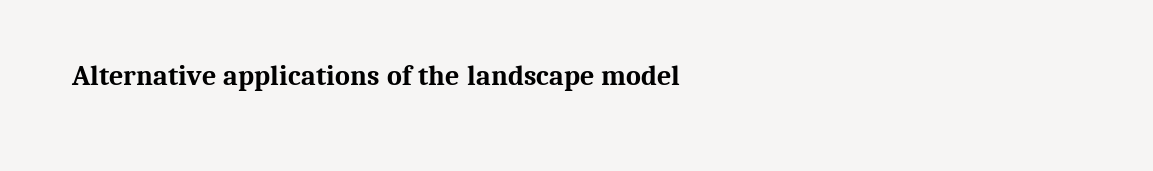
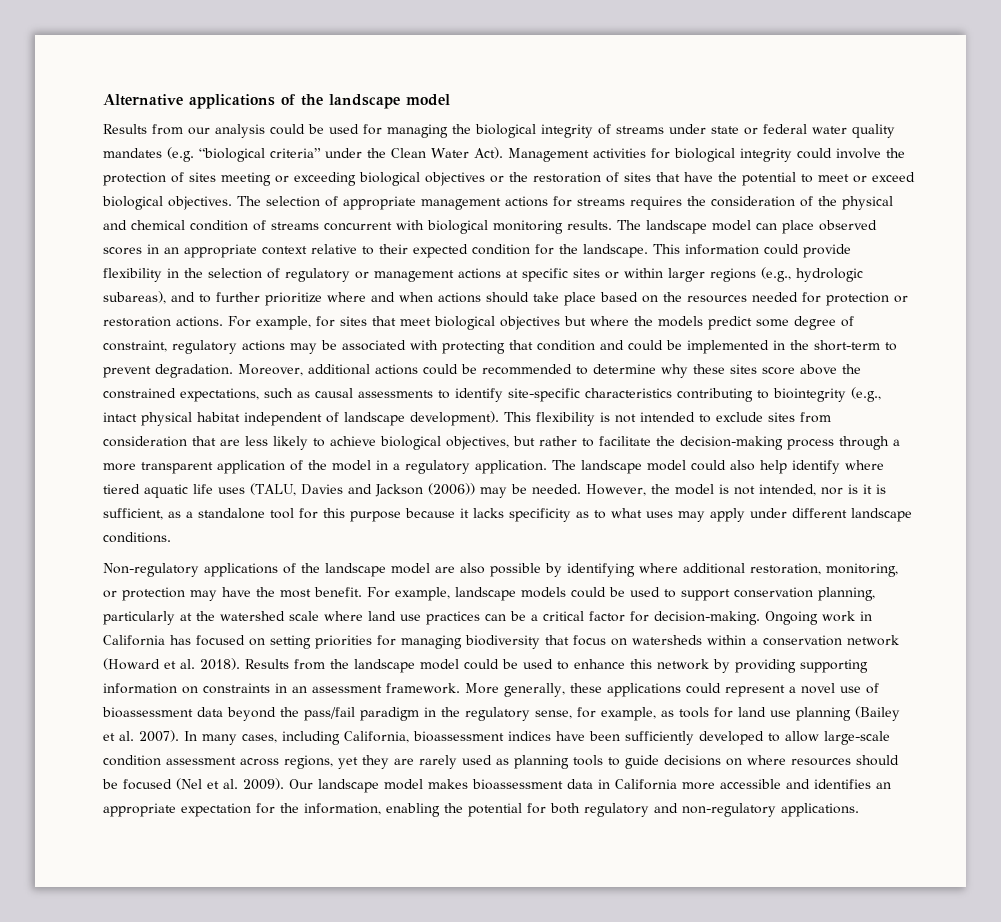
(681, 75) none -> [103,124,895,138] [103,147,905,162] [103,172,915,186] [102,196,893,210] [103,220,877,234] [103,244,851,258] [103,267,863,282] [103,291,908,306] [103,316,854,330] [103,340,897,354] [103,364,861,378] [103,387,881,402] [103,411,831,426] [103,436,900,450] [103,460,884,474] [103,483,886,498] [103,508,912,522] [103,532,171,543] [103,563,898,577] [103,587,875,601] [103,611,872,625] [103,635,899,649] [103,658,868,673] [103,683,879,697] [102,706,900,721] [103,730,890,745] [103,755,899,769] [102,778,891,793] [103,803,859,817] // Results from our analysis could be used for managing the biological integrity of streams under state or federal water quality mandates (e.g. “biological criteria” under the Clean Water Act). Management activities for biological integrity could involve the protection of sites meeting or exceeding biological objectives or the restoration of sites that have the potential to meet or exceed biological objectives. The selection of appropriate management actions for streams requires the consideration of the physical and chemical condition of streams concurrent with biological monitoring results. The landscape model can place observed scores in an appropriate context relative to their expected condition for the landscape. This information could provide flexibility in the selection of regulatory or management actions at specific sites or within larger regions (e.g., hydrologic subareas), and to further prioritize where and when actions should take place based on the resources needed for protection or restoration actions. For example, for sites that meet biological objectives but where the models predict some degree of constraint, regulatory actions may be associated with protecting that condition and could be implemented in the short-term to prevent degradation. Moreover, additional actions could be recommended to determine why these sites score above the constrained expectations, such as causal assessments to identify site-specific characteristics contributing to biointegrity (e.g., intact physical habitat independent of landscape development). This flexibility is not intended to exclude sites from consideration that are less likely to achieve biological objectives, but rather to facilitate the decision-making process through a more transparent application of the model in a regulatory application. The landscape model could also help identify where tiered aquatic life uses (TALU, Davies and Jackson (2006)) may be needed. However, the model is not intended, nor is it is sufficient, as a standalone tool for this purpose because it lacks specificity as to what uses may apply under different landscape conditions. // Non-regulatory applications of the landscape model are also possible by identifying where additional restoration, monitoring, or protection may have the most benefit. For example, landscape models could be used to support conservation planning, particularly at the watershed scale where land use practices can be a critical factor for decision-making. Ongoing work in California has focused on setting priorities for managing biodiversity that focus on watersheds within a conservation network (Howard et al. 2018). Results from the landscape model could be used to enhance this network by providing supporting information on constraints in an assessment framework. More generally, these applications could represent a novel use of bioassessment data beyond the pass/fail paradigm in the regulatory sense, for example, as tools for land use planning (Bailey et al. 2007). In many cases, including California, bioassessment indices have been sufficiently developed to allow large-scale condition assessment across regions, yet they are rarely used as planning tools to guide decisions on where resources should be focused (Nel et al. 2009). Our landscape model makes bioassessment data in California more accessible and identifies an appropriate expectation for the information, enabling the potential for both regulatory and non-regulatory applications.

